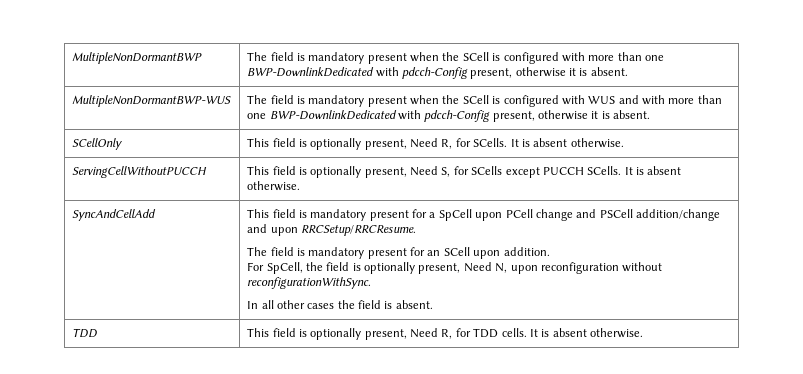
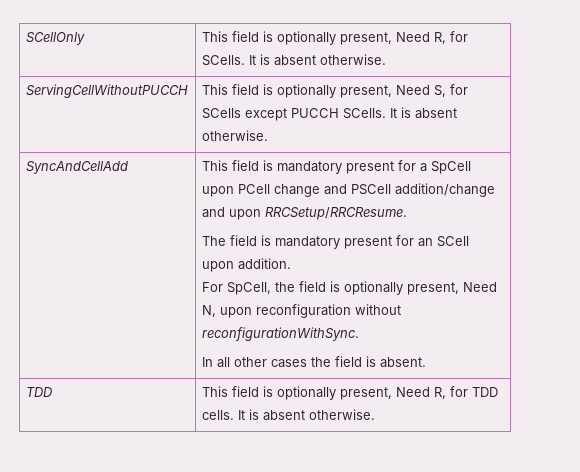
[72,52,203,64] [247,52,665,64] [247,67,628,79] [72,95,232,107] [247,95,722,107] [247,110,651,122] MultipleNonDormantBWP | The field is mandatory present when the SCell is configured with more than one BWP-DownlinkDedicated with pdcch-Config present, otherwise it is absent. // MultipleNonDormantBWP-WUS | The field is mandatory present when the SCell is configured with WUS and with more than one BWP-DownlinkDedicated with pdcch-Config present, otherwise it is absent. // -> (25, 38) none

